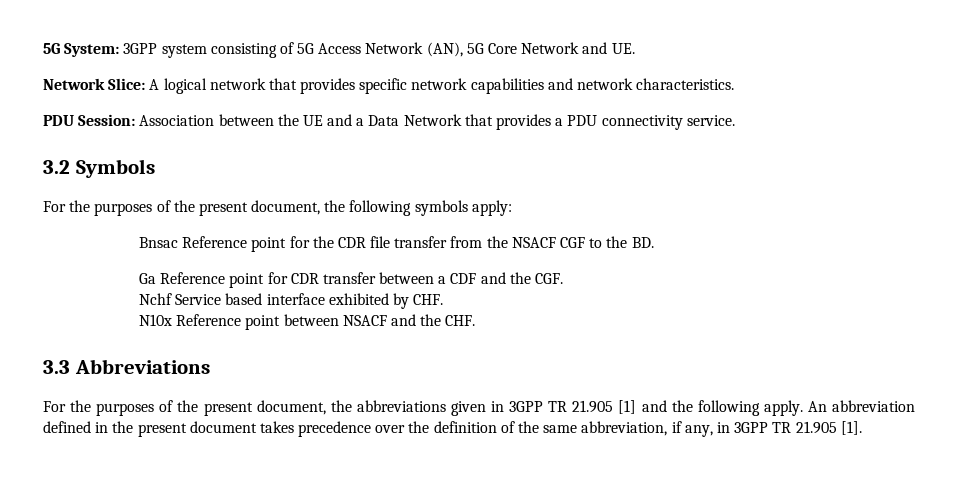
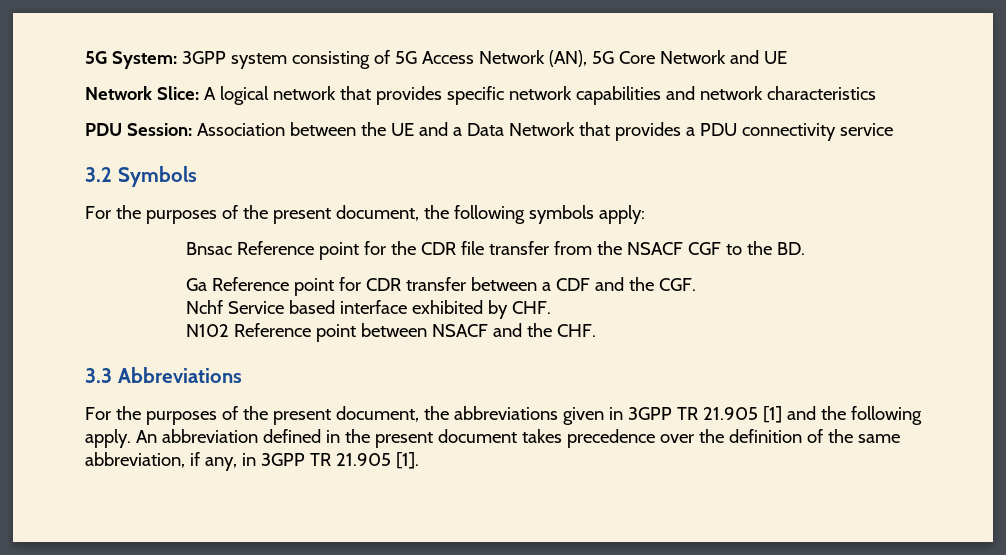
[611,43,635,54] UE. -> [763,51,787,64] UE
[636,78,735,90] characteristics. -> [766,86,876,100] characteristics
[686,115,735,126] service. -> [839,123,893,136] service
[138,314,172,326] N10x -> [185,324,229,337] N102

